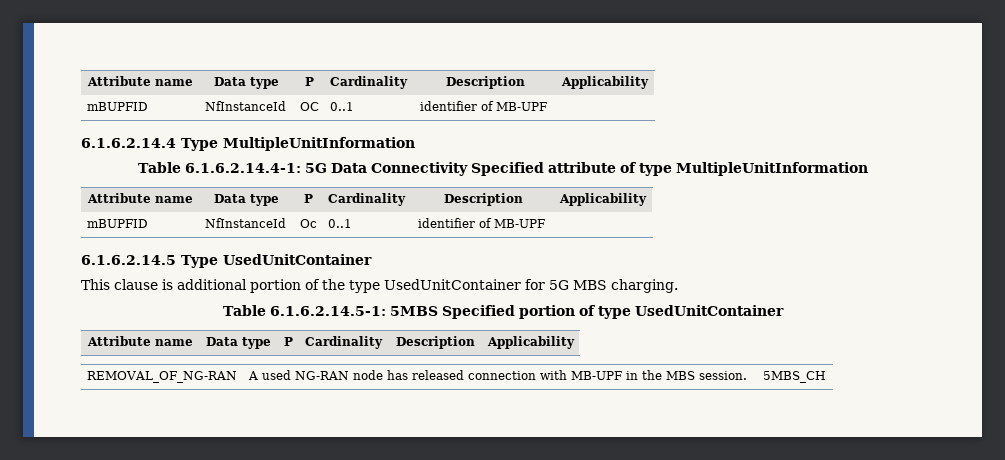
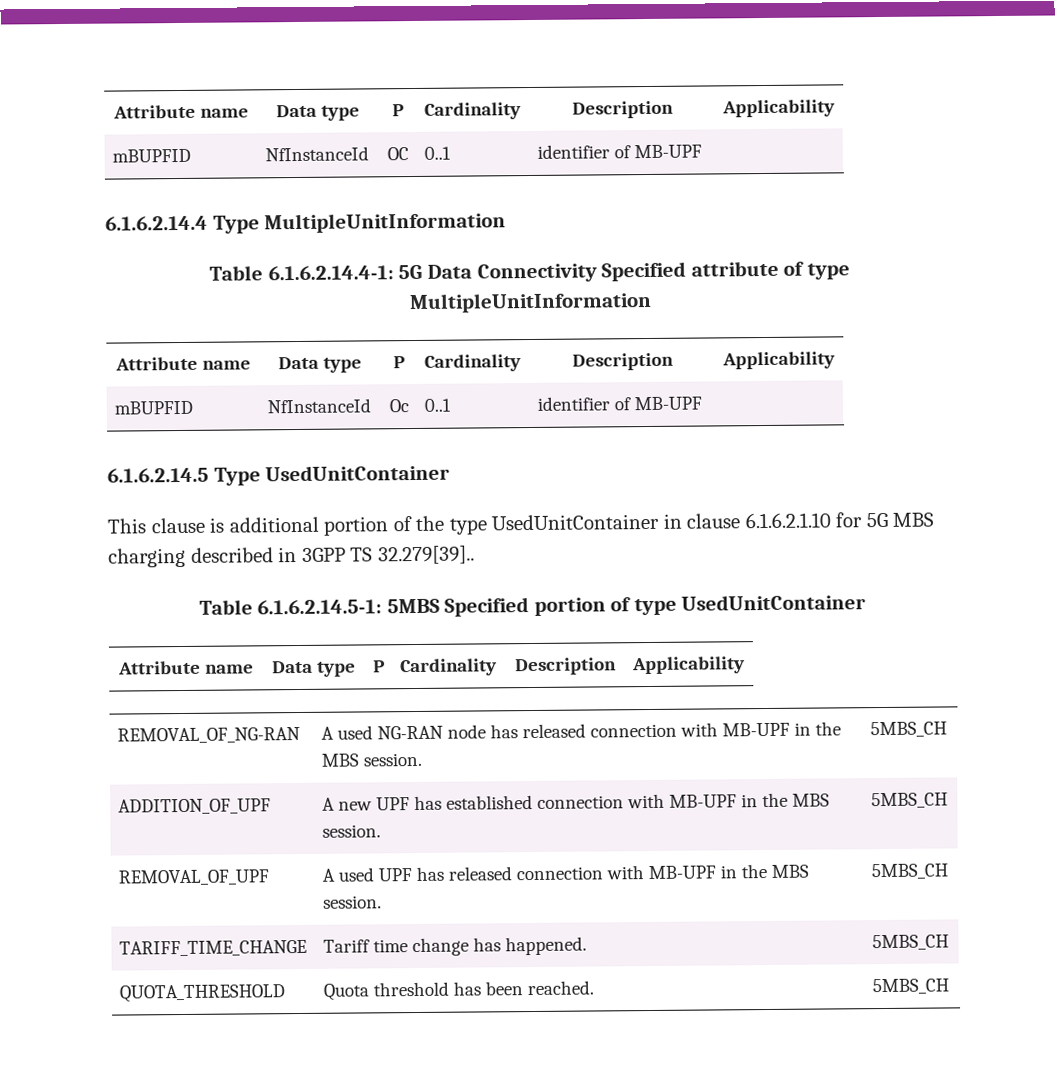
[525,279,678,293] for 5G MBS charging. -> [662,512,935,529] [108,545,475,568] in clause 6.1.6.2.1.10 for 5G MBS charging described in 3GPP TS 32.279[39]..
(825, 377) none -> [118,798,272,815] [322,792,831,811] [322,824,382,838] [871,792,949,809] [118,869,270,886] [322,863,810,882] [323,895,383,909] [871,863,949,880] [119,939,308,957] [323,936,588,957] [872,934,950,951] [119,984,286,1003] [323,980,595,1001] [872,978,950,995] // ADDITION_OF_UPF | A new UPF has established connection with MB-UPF in the MBS session. | 5MBS_CH // REMOVAL_OF_UPF | A used UPF has released connection with MB-UPF in the MBS session. | 5MBS_CH // TARIFF_TIME_CHANGE | Tariff time change has happened. | 5MBS_CH // QUOTA_THRESHOLD | Quota threshold has been reached. | 5MBS_CH

